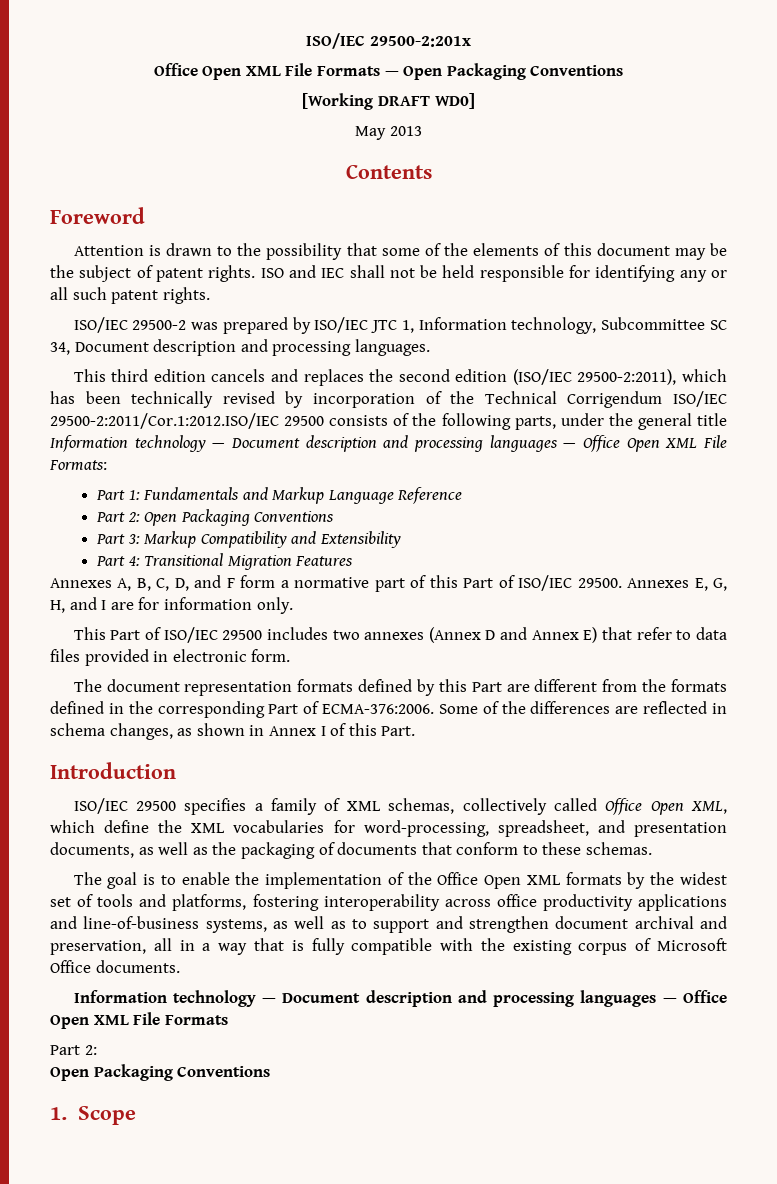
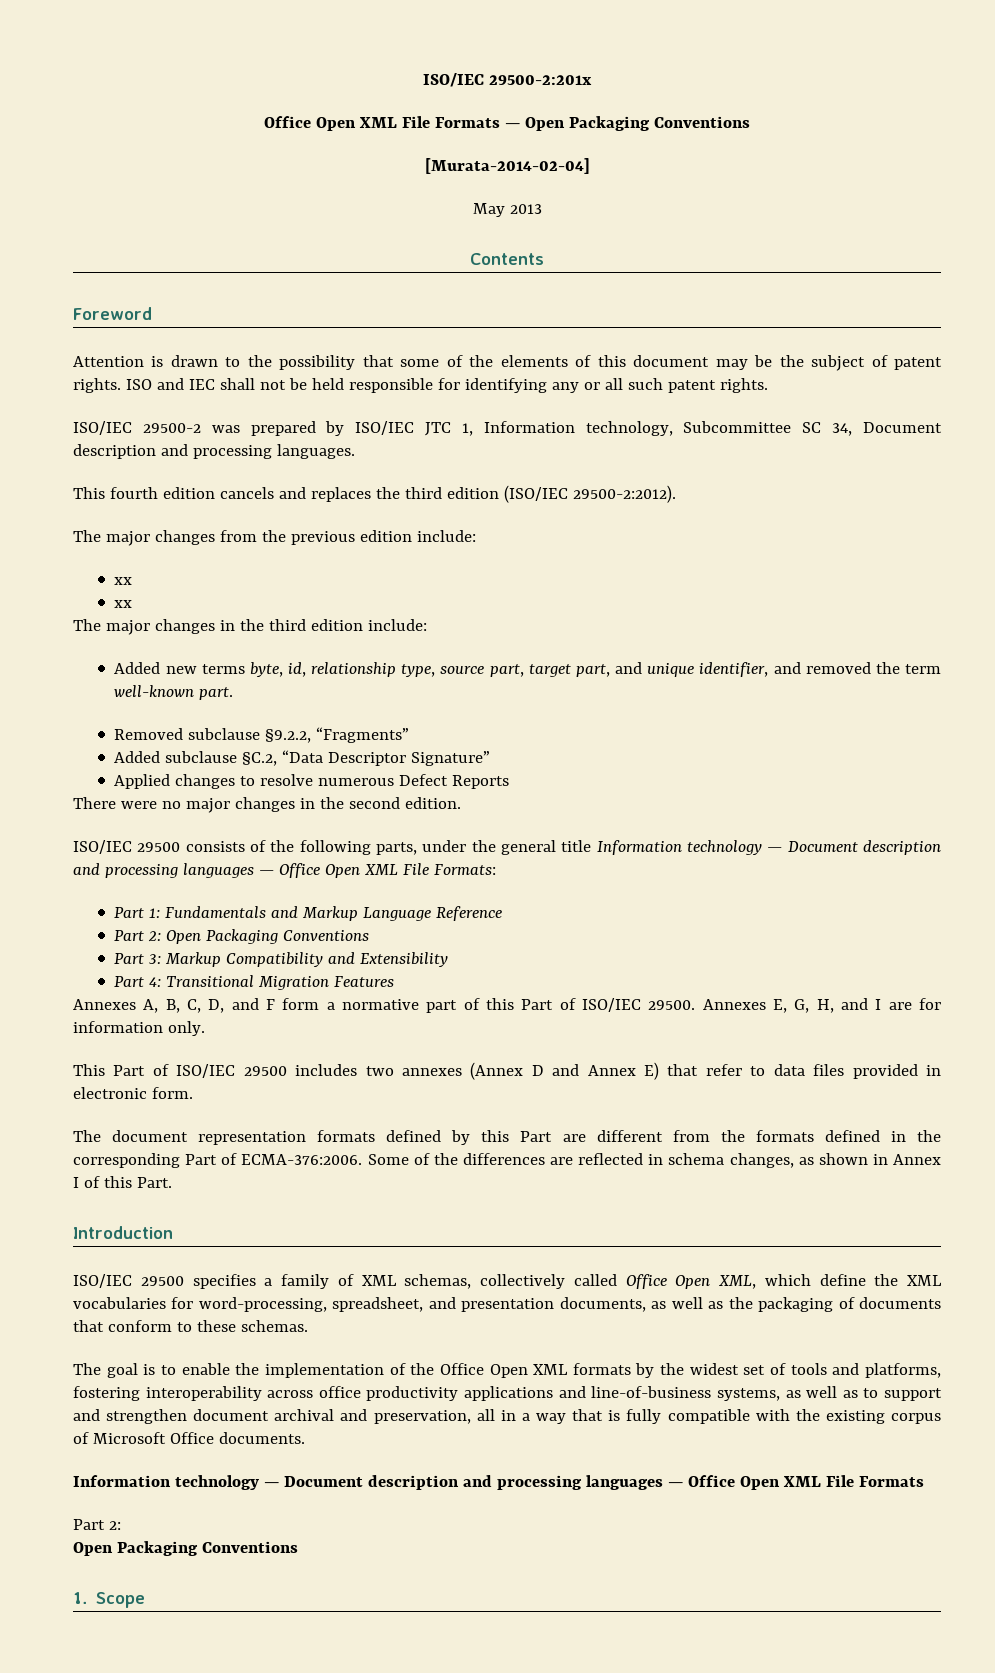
[302,93,475,110] [Working DRAFT WD0] -> [424,158,590,174] [Murata-2014-02-04]
[111,369,149,382] third -> [109,487,158,499] fourth
[398,369,450,382] second -> [404,487,442,499] third
[577,369,727,385] [50,391,728,408] [50,413,279,429] 29500-2:2011), which has been technically revised by incorporation of the Technical Corrigendum ISO/IEC 29500-2:2011/Cor.1:2012.ISO/IEC -> [572,485,676,503] [73,530,476,546] [114,577,133,585] [114,600,133,608] [73,619,427,635] [114,662,942,677] [114,685,234,700] [114,727,410,743] [114,750,491,766] [114,774,510,789] [73,797,461,813] [73,840,132,854] 29500-2:2012). // The major changes from the previous edition include: // xx // xx // The major changes in the third edition include: // Added new terms byte, id, relationship type, source part, target part, and unique identifier, and removed the term well-known part. // Removed subclause §9.2.2, “Fragments” // Added subclause §C.2, “Data Descriptor Signature” // Applied changes to resolve numerous Defect Reports // There were no major changes in the second edition. // ISO/IEC

